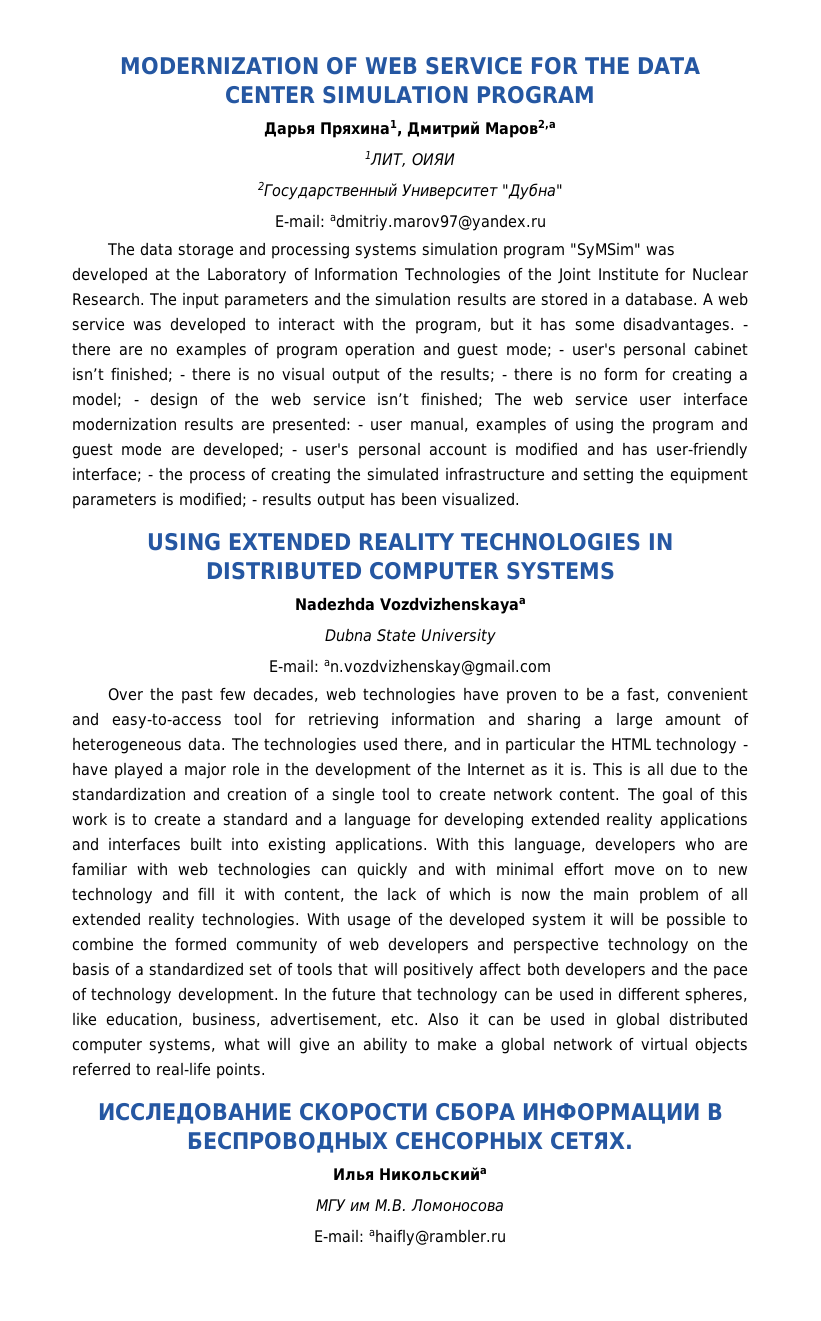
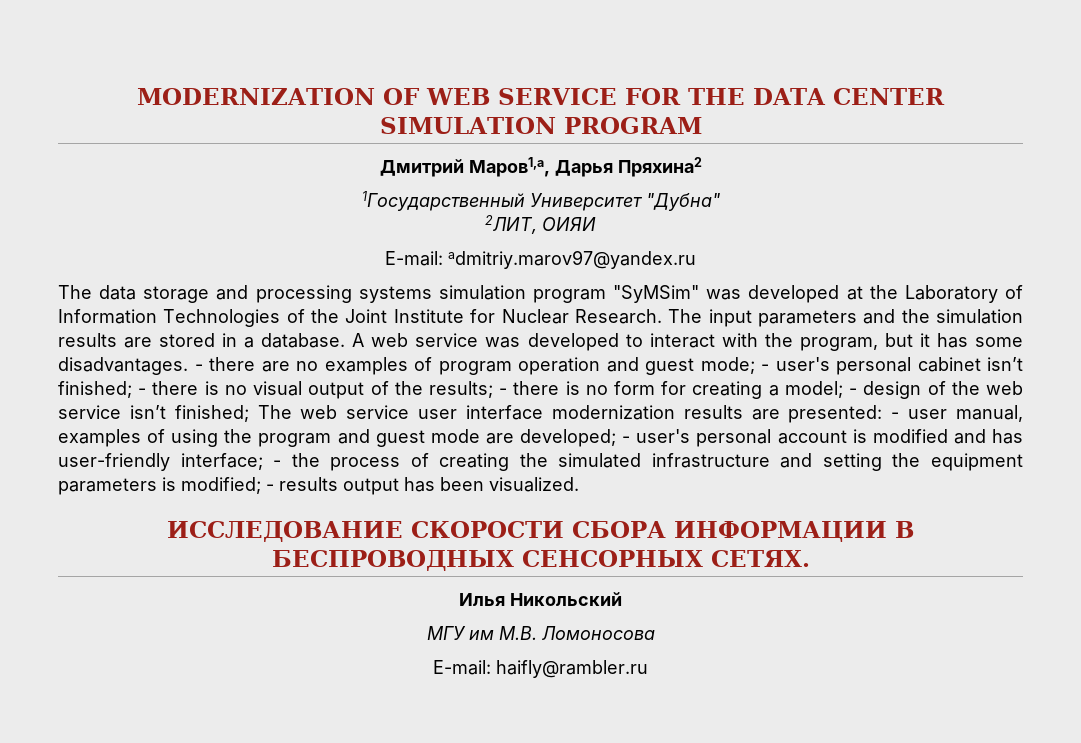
[264,119,556,138] [365,150,455,167] [257,181,397,200] Дарья Пряхина1, Дмитрий Маров2,a // 1ЛИТ, ОИЯИ // 2Государственный -> [379,157,702,177] [361,191,525,211] Дмитрий Маров1,a, Дарья Пряхина2 // 1Государственный
(563, 191) none -> [485,215,596,234] // 2ЛИТ, ОИЯИ
[147,532,673,551] [205,561,615,580] [294,597,526,614] [324,628,496,645] [269,659,551,676] [107,687,748,704] [72,712,749,729] [72,737,748,754] [72,762,748,779] [72,787,748,804] [72,812,749,829] [72,837,748,854] [72,862,748,879] [72,887,748,904] [72,912,748,929] [72,937,748,954] [72,962,748,979] [72,987,748,1004] [72,1012,748,1029] [72,1037,749,1054] [72,1062,266,1079] // USING EXTENDED REALITY TECHNOLOGIES IN DISTRIBUTED COMPUTER SYSTEMS // Nadezhda Vozdvizhenskayaa // Dubna State University // E-mail: an.vozdvizhenskay@gmail.com // Over the past few decades, web technologies have proven to be a fast, convenient and easy-to-access tool for retrieving information and sharing a large amount of heterogeneous data. The technologies used there, and in particular the HTML technology - have played a major role in the development of the Internet as it is. This is all due to the standardization and creation of a single tool to create network content. The goal of this work is to create a standard and a language for developing extended reality applications and interfaces built into existing applications. With this language, developers who are familiar with web technologies can quickly and with minimal effort move on to new technology and fill it with content, the lack of which is now the main problem of all extended reality technologies. With usage of the developed system it will be possible to combine the formed community of web developers and perspective technology on the basis of a standardized set of tools that will positively affect both developers and the pace of technology development. In the future that technology can be used in different spheres, like education, business, advertisement, etc. Also it can be used in global distributed computer systems, what will give an ability to make a global network of virtual objects referred to real-life points. -> (579, 484) none
[379,1167,487,1181] Никольскийa -> [510,592,622,606] Никольский
[369,1229,507,1246] ahaifly@rambler.ru -> [496,660,648,678] haifly@rambler.ru

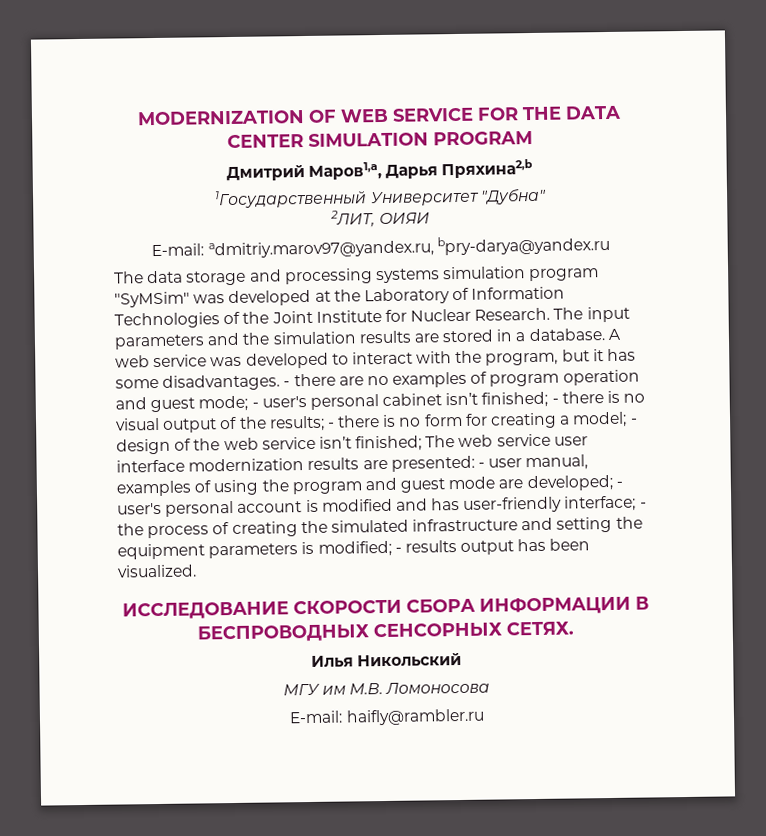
[617,157,702,177] Пряхина2 -> [441,158,534,179] Пряхина2,b
[448,250,696,269] admitriy.marov97@yandex.ru -> [207,234,610,259] admitriy.marov97@yandex.ru, bpry-darya@yandex.ru

